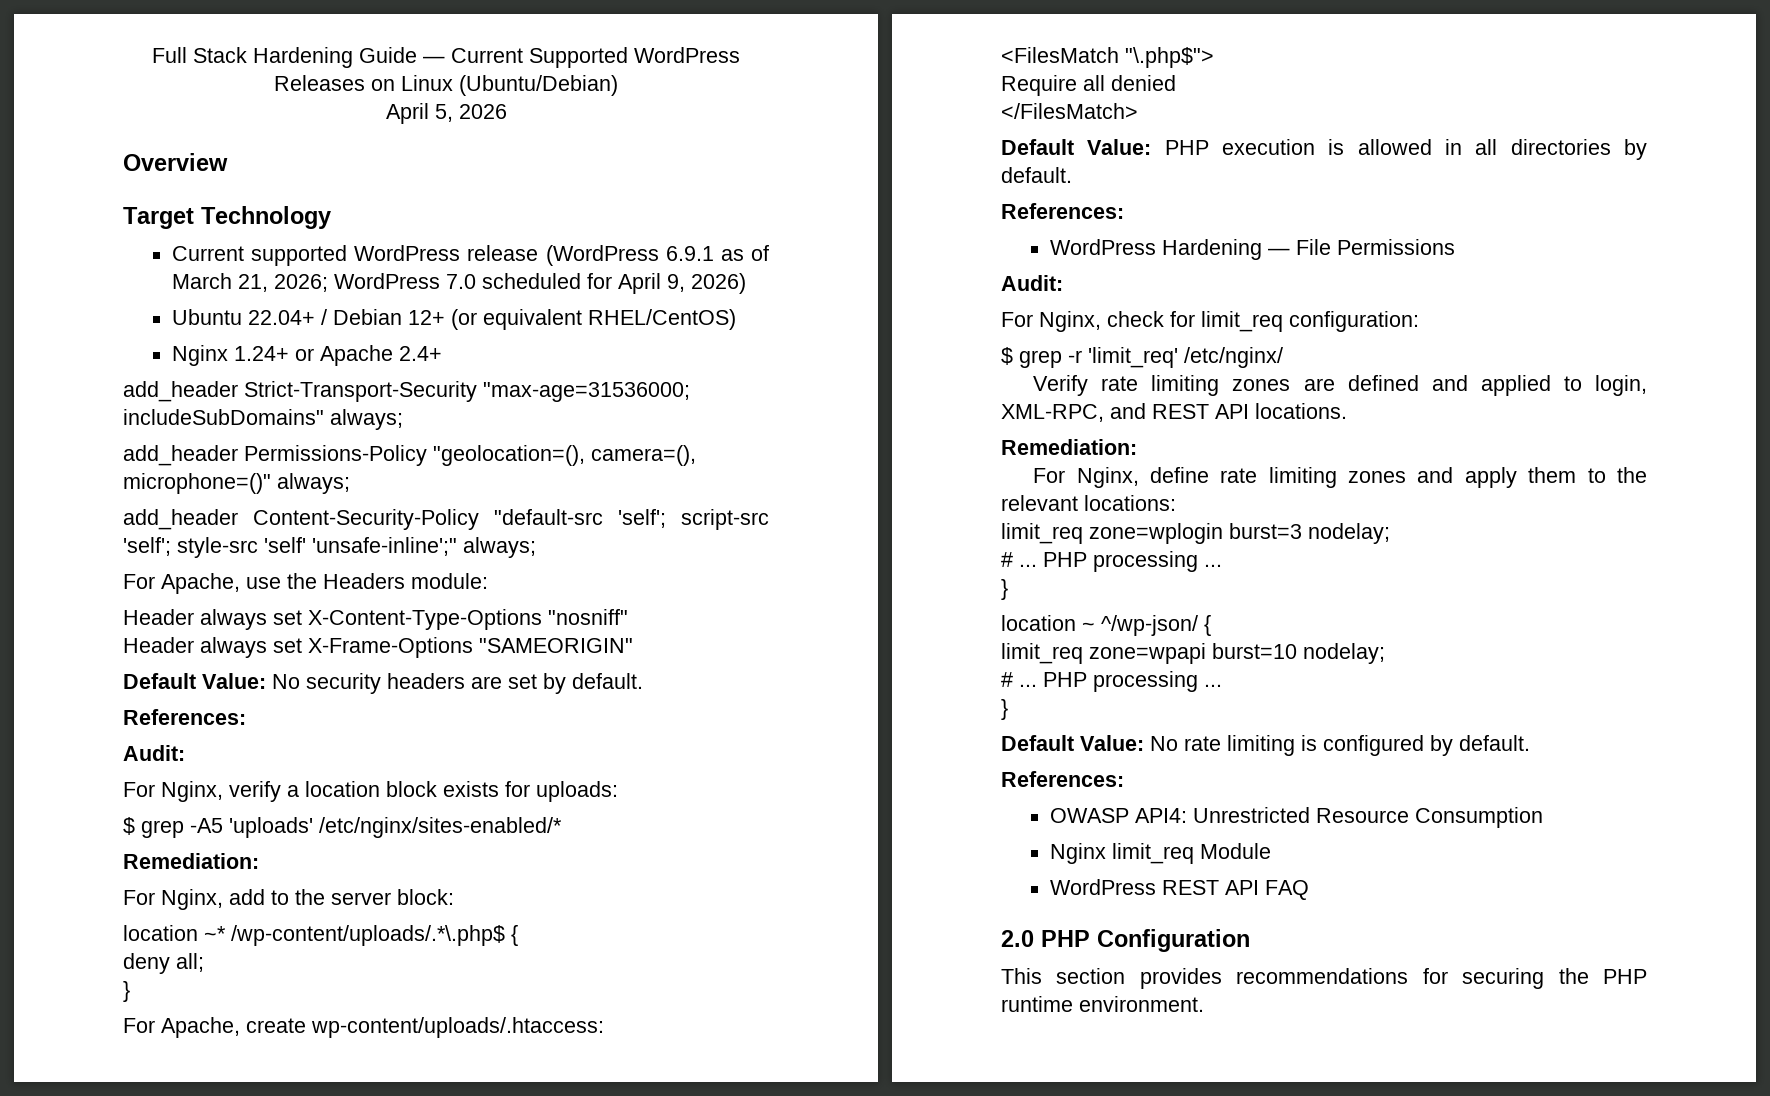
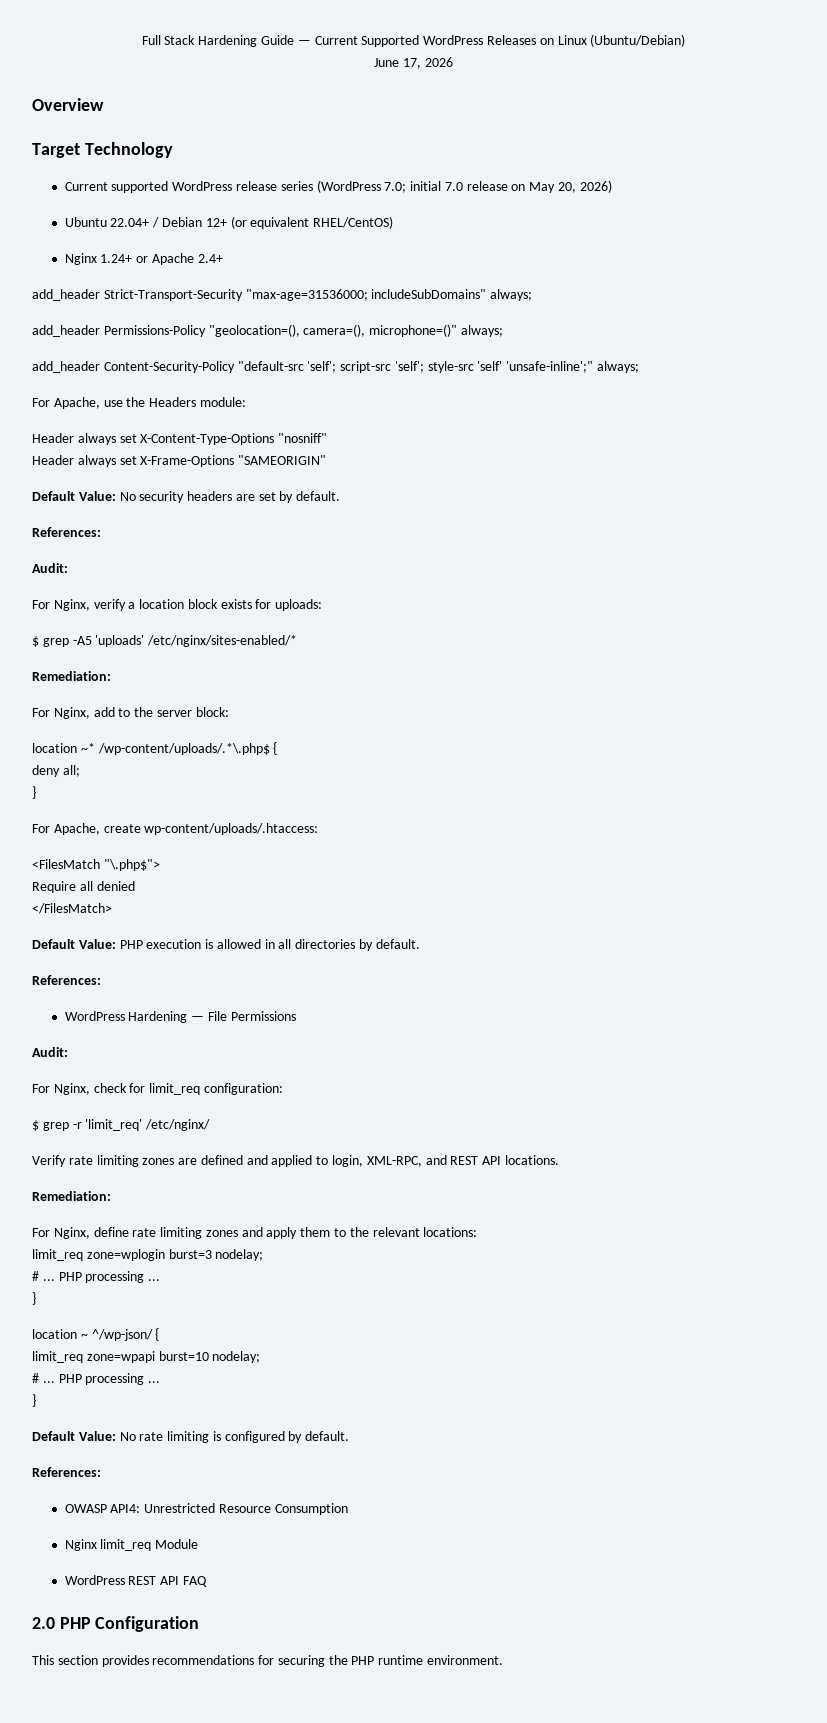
[385,103,453,124] April 5, -> [374,58,421,69] June 17,
[545,245,769,266] [172,273,686,294] (WordPress 6.9.1 as of March 21, 2026; WordPress 7.0 scheduled for April 9, -> [280,180,577,193] series (WordPress 7.0; initial 7.0 release on May 20,

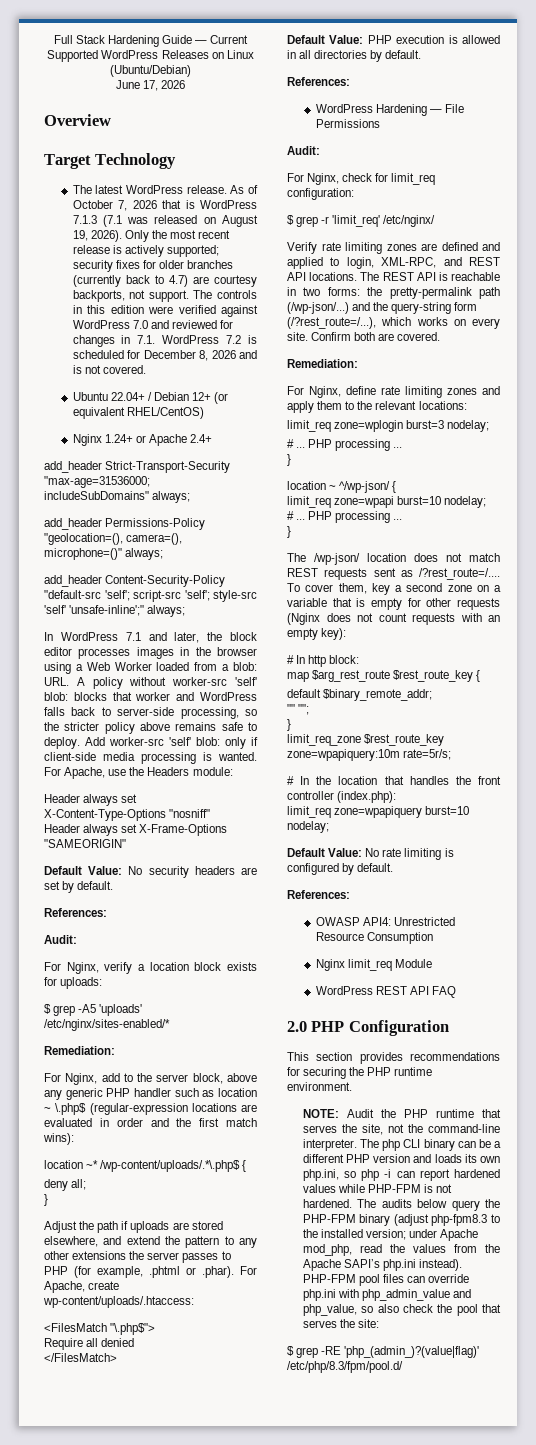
[64,180,612,193] Current supported WordPress release series (WordPress 7.0; initial 7.0 release on May 20, 2026) -> [72,185,258,194] [72,200,257,211] [72,215,258,227] [72,230,231,242] [72,245,219,257] [72,260,233,272] [72,275,257,287] [72,290,257,302] [72,305,258,317] [72,320,233,329] [72,335,257,347] [72,350,257,361] [72,365,146,374] The latest WordPress release. As of October 7, 2026 that is WordPress 7.1.3 (7.1 was released on August 19, 2026). Only the most recent release is actively supported; security fixes for older branches (currently back to 4.7) are courtesy backports, not support. The controls in this edition were verified against WordPress 7.0 and reviewed for changes in 7.1. WordPress 7.2 is scheduled for December 8, 2026 and is not covered.
(640, 367) none -> [44,632,257,643] [44,647,257,659] [44,662,257,674] [44,677,257,689] [44,692,257,701] [44,707,257,719] [44,722,257,734] [44,737,258,749] [44,752,257,764] In WordPress 7.1 and later, the block editor processes images in the browser using a Web Worker loaded from a blob: URL. A policy without worker-src 'self' blob: blocks that worker and WordPress falls back to server-side processing, so the stricter policy above remains safe to deploy. Add worker-src 'self' blob: only if client-side media processing is wanted.
[195,707,229,717] block: -> [192,1073,257,1084] [44,1088,257,1100] [44,1103,257,1115] [44,1118,257,1127] [43,1133,74,1145] block, above any generic PHP handler such as location ~ \.php$ (regular-expression locations are evaluated in order and the first match wins):
(36, 792) none -> [44,1221,223,1233] [44,1236,257,1248] [44,1251,231,1263] [44,1266,234,1278] Adjust the path if uploads are stored elsewhere, and extend the pattern to any other extensions the server passes to PHP (for example, .phtml or .phar).
(559, 1160) none -> [360,272,500,281] [287,287,500,299] [287,302,478,314] [287,317,500,329] [287,332,441,341] The REST API is reachable in two forms: the pretty-permalink path (/wp-json/...) and the query-string form (/?rest_route=/...), which works on every site. Confirm both are covered.
(36, 1400) none -> [287,553,500,565] [287,568,500,580] [287,583,501,595] [287,598,500,610] [287,613,500,625] [287,628,347,640] [287,655,360,667] [287,670,481,682] [287,689,433,701] [287,704,310,715] [287,719,291,731] [287,734,445,746] [287,749,452,761] [287,776,501,785] [287,791,397,803] [287,806,470,818] [287,821,329,833] // The /wp-json/ location does not match REST requests sent as /?rest_route=/.... To cover them, key a second zone on a variable that is empty for other requests (Nginx does not count requests with an empty key): // # In http block: // map $arg_rest_route $rest_route_key { // default $binary_remote_addr; // "" ""; // } // limit_req_zone $rest_route_key zone=wpapiquery:10m rate=5r/s; // # In the location that handles the front controller (index.php): // limit_req zone=wpapiquery burst=10 nodelay;
(504, 1660) none -> [302,1109,501,1118] [302,1124,500,1135] [302,1139,501,1151] [302,1154,500,1163] [302,1169,500,1181] [302,1184,453,1193] [302,1199,500,1211] [302,1214,500,1226] [302,1229,479,1241] [302,1244,500,1256] [302,1259,463,1271] [302,1274,470,1286] [302,1289,472,1301] [302,1304,501,1316] [302,1319,380,1328] [287,1346,480,1358] [287,1361,403,1373] // NOTE: Audit the PHP runtime that serves the site, not the command-line interpreter. The php CLI binary can be a different PHP version and loads its own php.ini, so php -i can report hardened values while PHP-FPM is not hardened. The audits below query the PHP-FPM binary (adjust php-fpm8.3 to the installed version; under Apache mod_php, read the values from the Apache SAPI’s php.ini instead). PHP-FPM pool files can override php.ini with php_admin_value and php_value, so also check the pool that serves the site: // $ grep -RE 'php_(admin_)?(value|flag)' /etc/php/8.3/fpm/pool.d/

